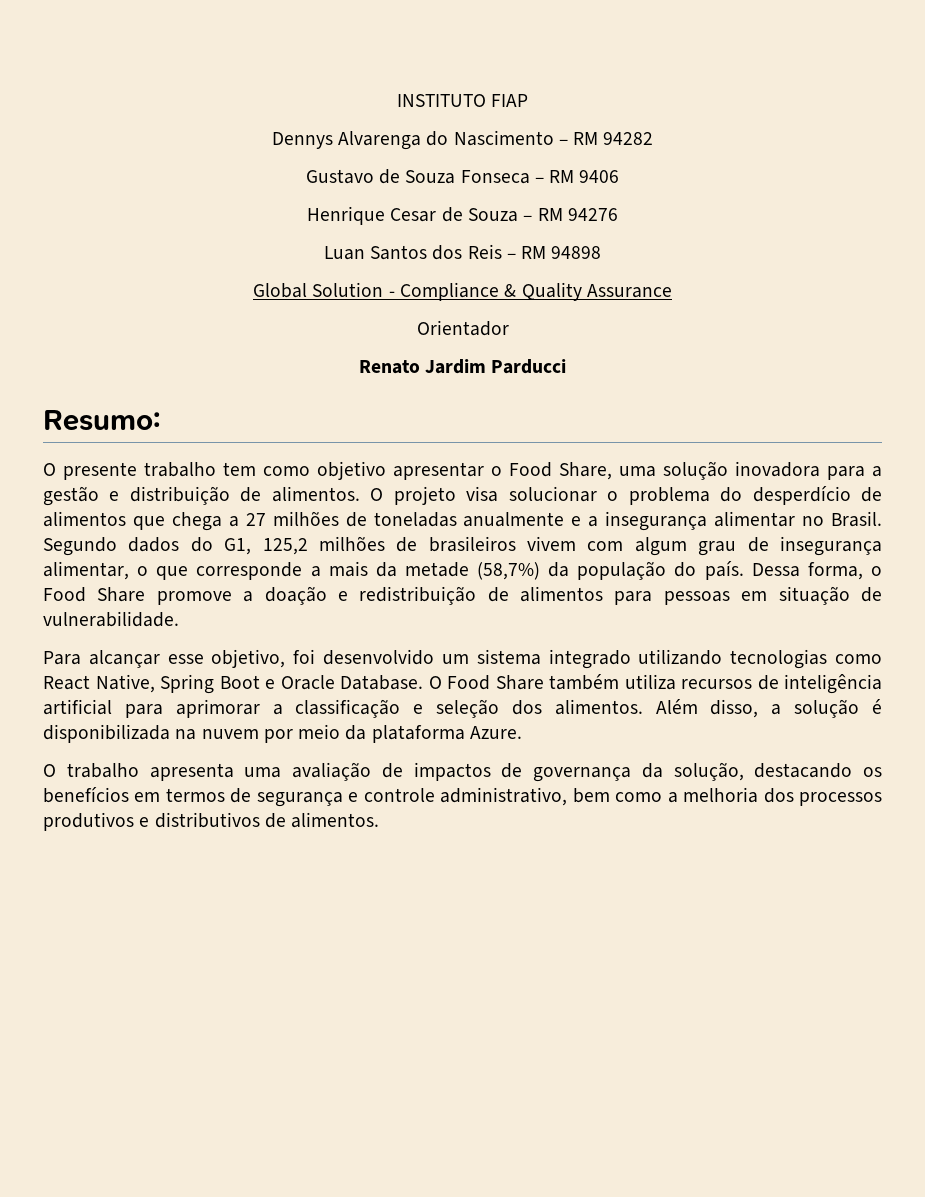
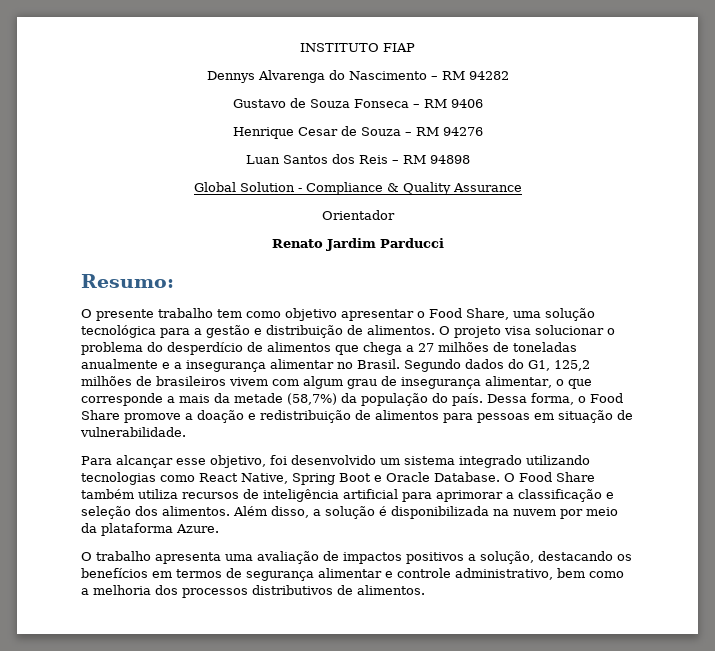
[735,461,820,477] inovadora -> [81,325,156,338] tecnológica
[501,763,663,782] de governança da -> [406,552,476,564] positivos a
(343, 799) none -> [318,568,382,578] alimentar
[43,812,150,831] produtivos e -> (248, 593) none

